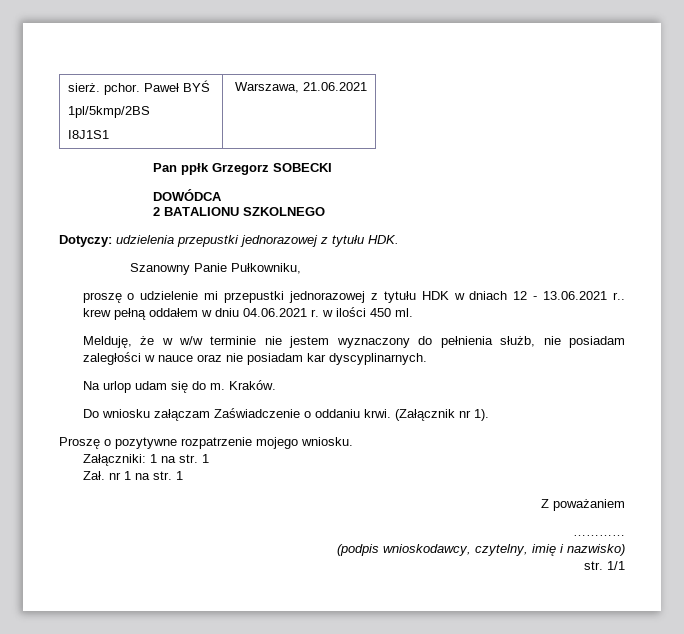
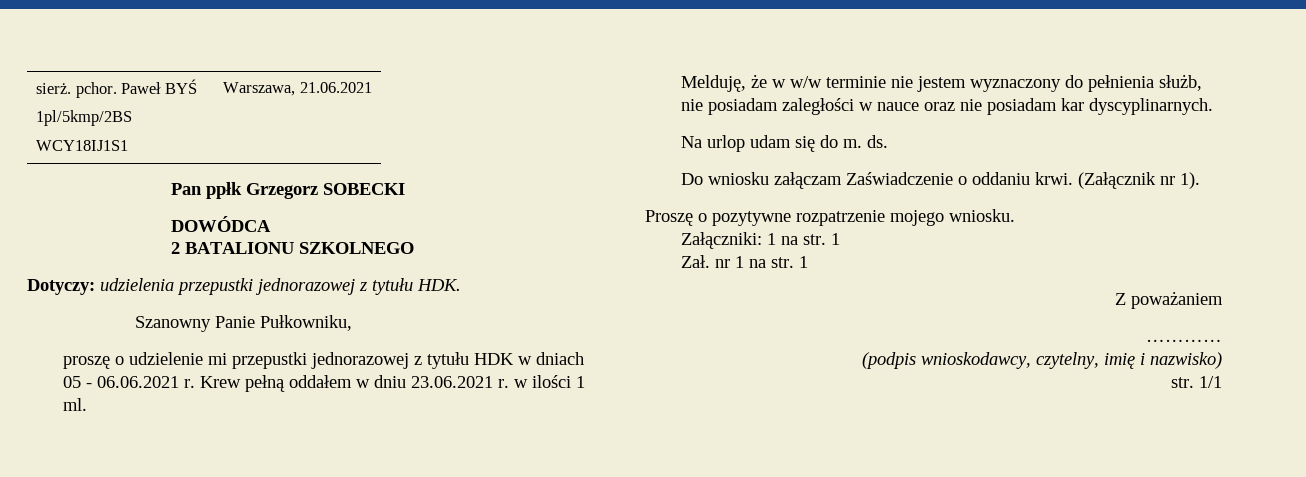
[68,130,110,139] I8J1S1 -> [36,140,129,151] WCY18IJ1S1
[513,291,625,300] [82,308,111,317] 12 - 13.06.2021 r.. krew -> [62,376,241,388] 05 - 06.06.2021 r. Krew
[242,308,307,317] 04.06.2021 -> [410,376,493,388] 23.06.2021
[369,308,391,317] 450 -> [575,376,585,388] 1
[228,380,276,390] Kraków. -> [866,135,888,148] ds.

